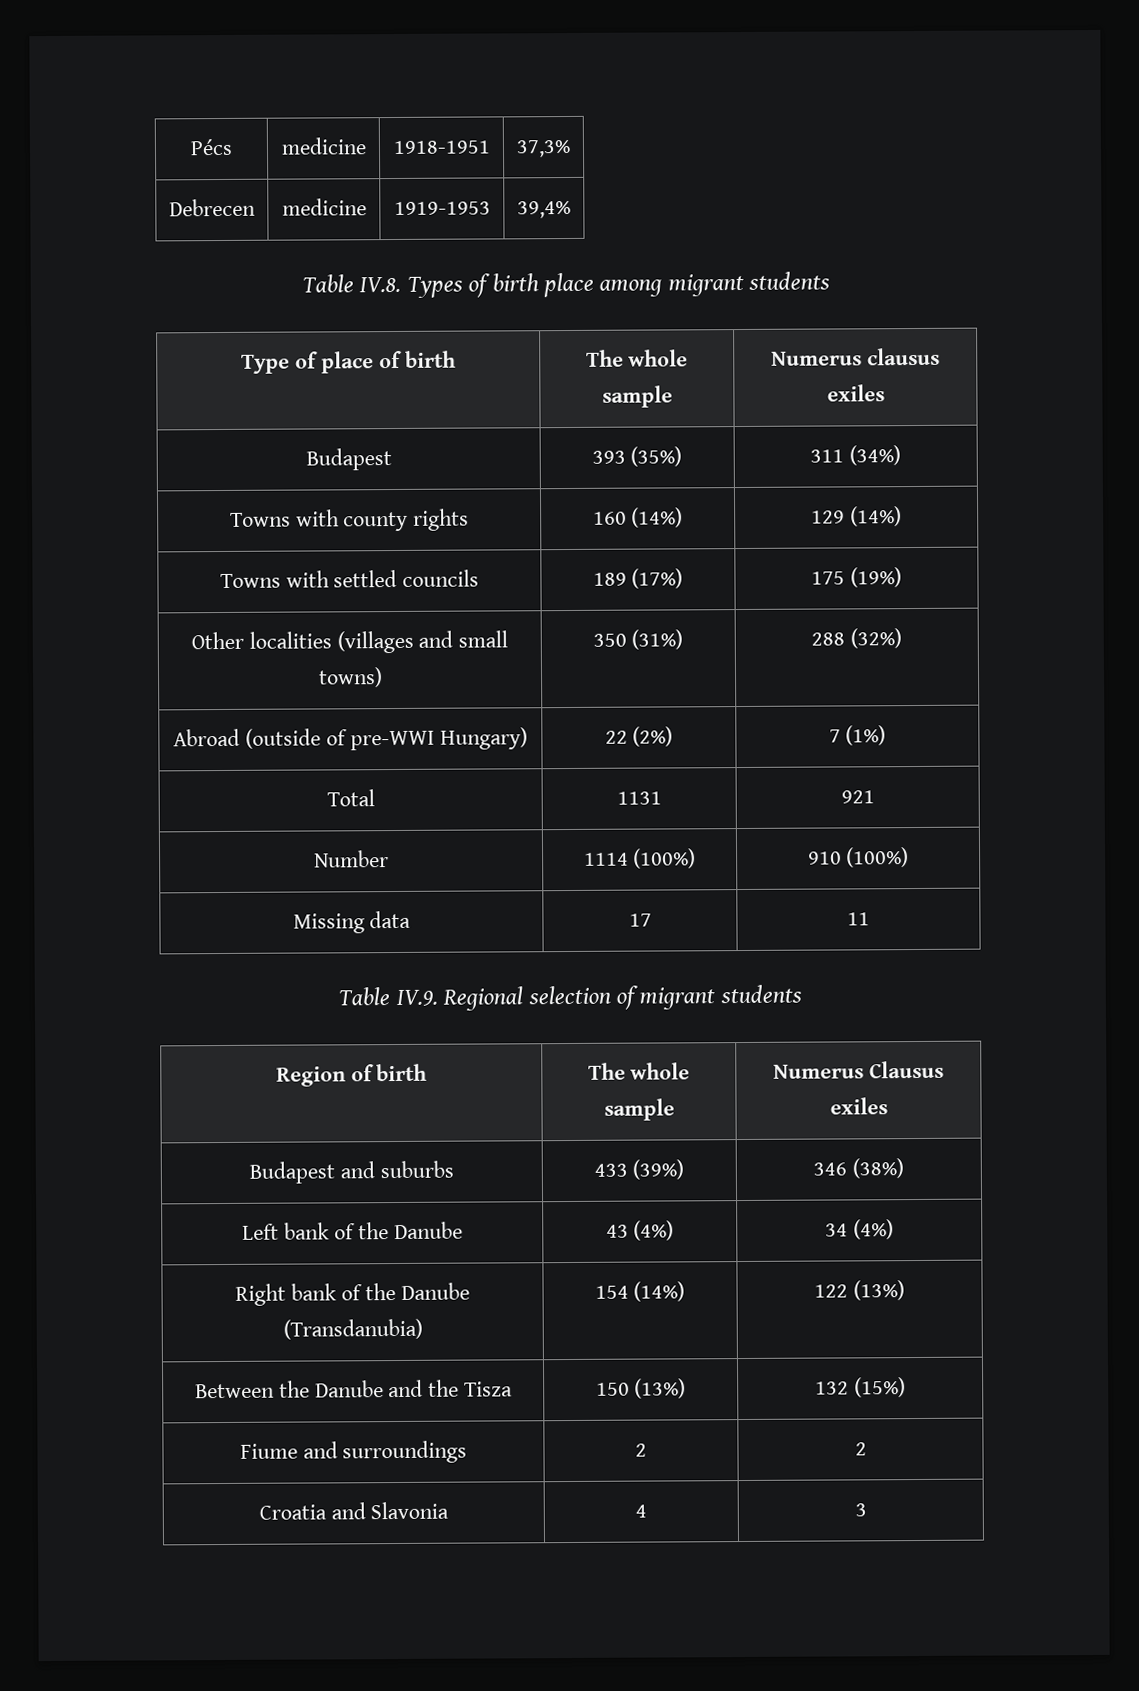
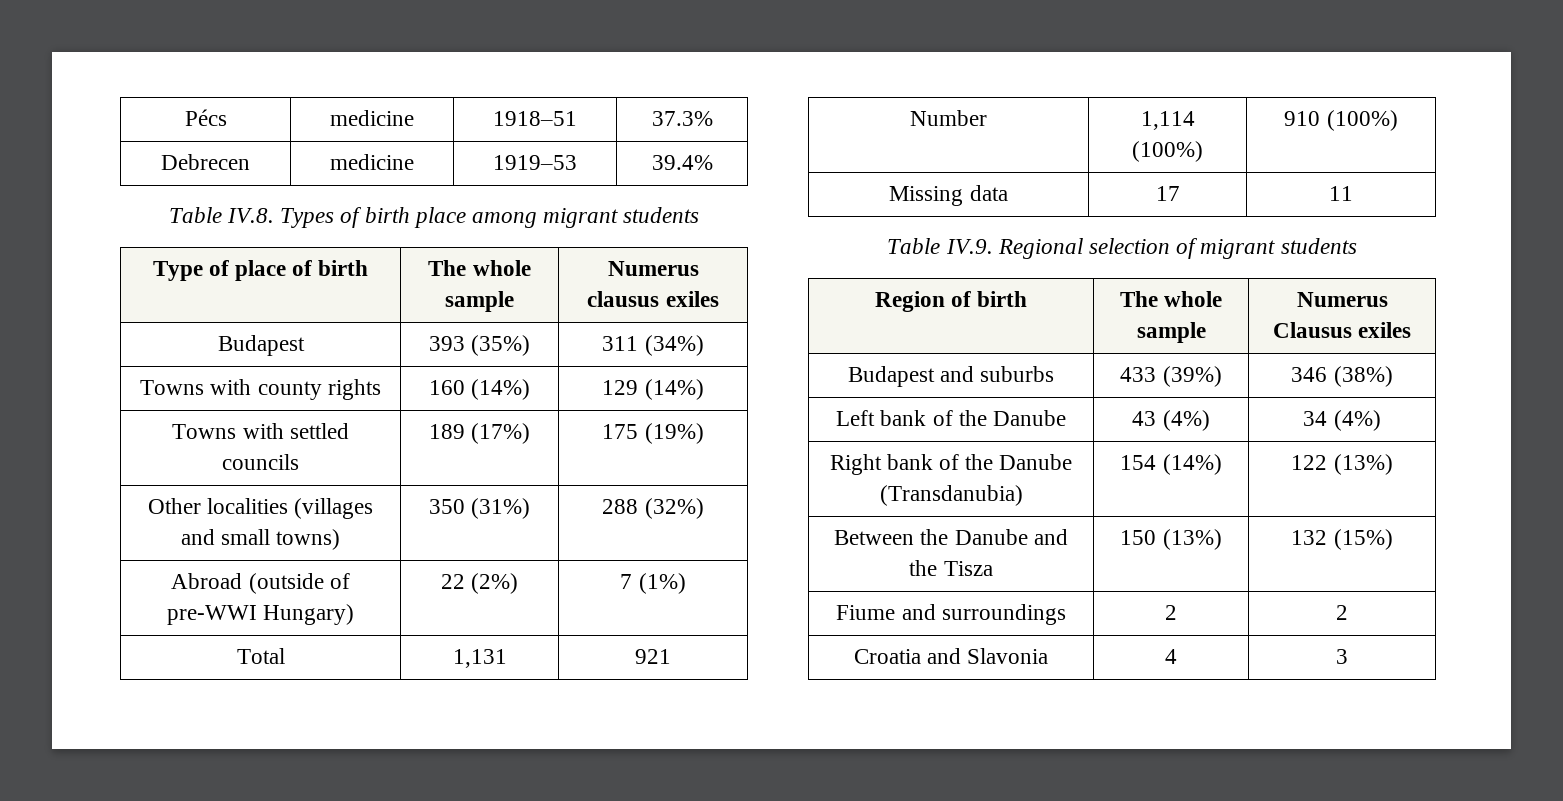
[392,140,491,155] [516,139,571,158] 1918-1951 | 37,3% -> [493,111,577,126] [651,111,713,126] 1918–51 | 37.3%
[393,201,491,216] [517,200,571,219] 1919-1953 | 39,4% -> [493,155,577,170] [651,155,713,170] 1919–53 | 39.4%
[616,791,662,805] 1131 -> [452,649,507,668] 1,131
[583,852,629,866] 1114 -> [1140,111,1195,130] 1,114

